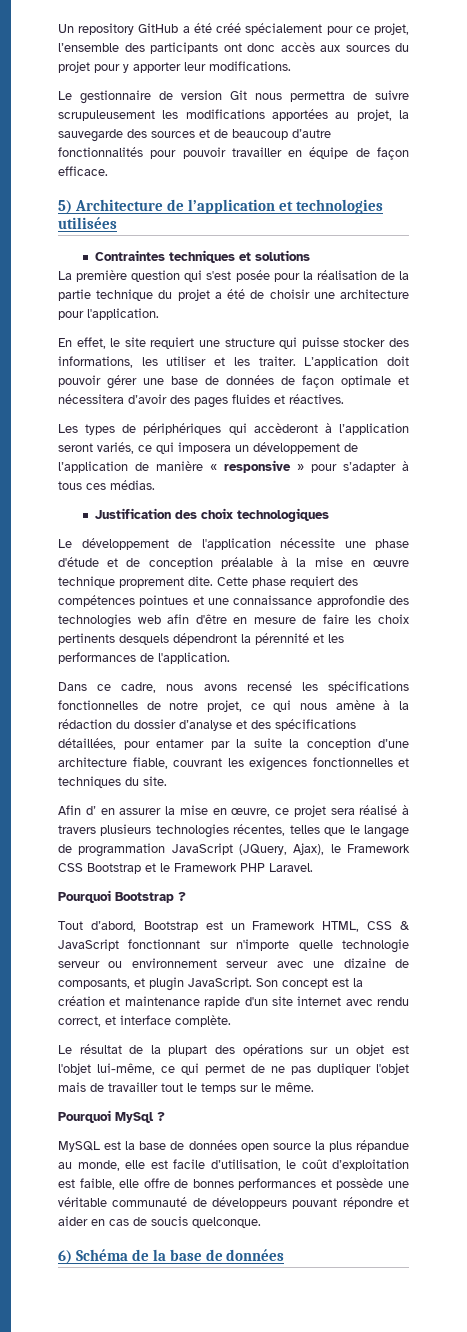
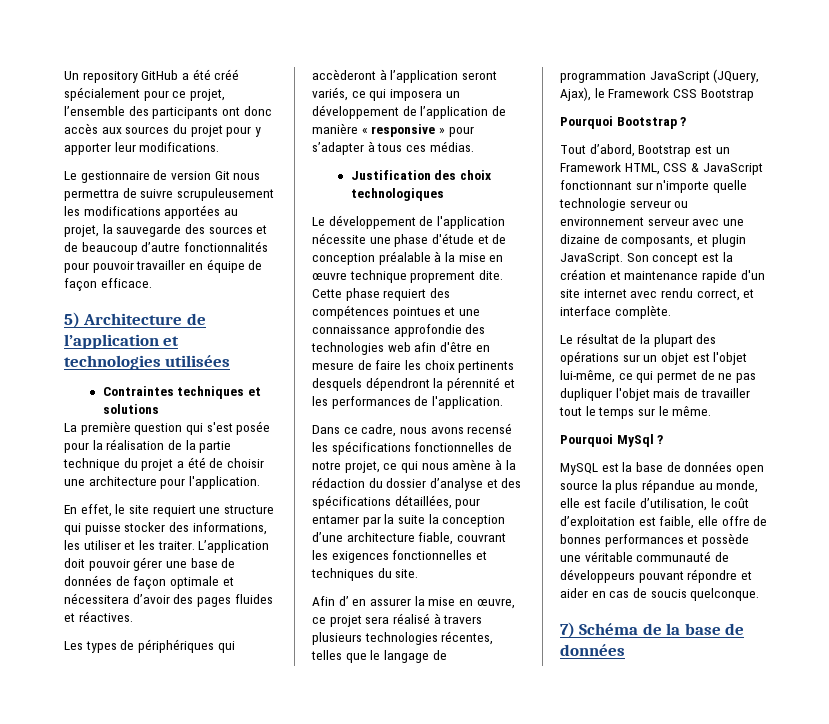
[145,863,313,872] et le Framework PHP Laravel. -> (754, 95) none
[58,1250,72,1264] 6) -> [560,622,575,638] 7)

